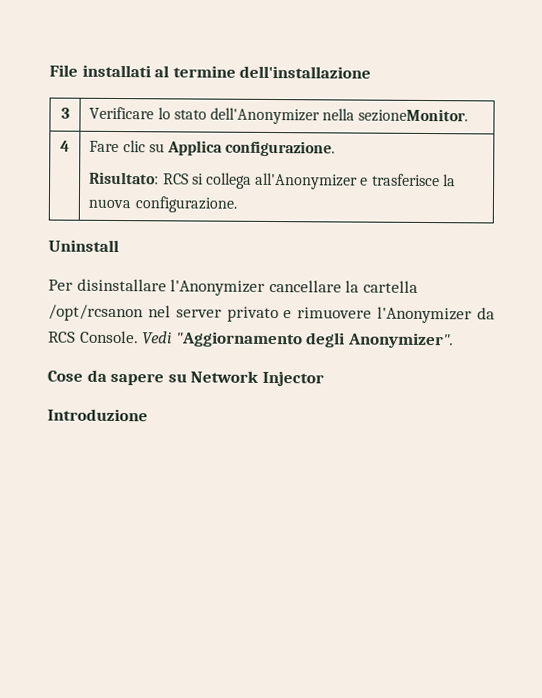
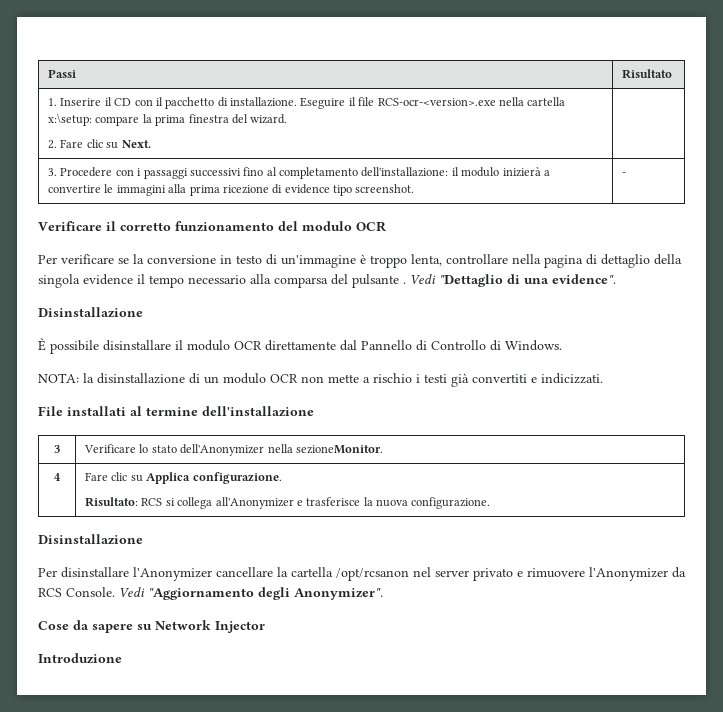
(49, 70) none -> [48,69,77,78] [622,69,673,79] [48,97,566,109] [48,113,288,126] [48,139,151,149] [48,167,550,179] [48,184,415,196] [622,172,627,176] [38,221,386,232] [38,254,682,268] [38,274,616,288] [38,307,143,318] [38,338,562,354] [38,373,603,387] Passi | Risultato // 1. Inserire il CD con il pacchetto di installazione. Eseguire il file RCS-ocr-<version>.exe nella cartella x:\setup: compare la prima finestra del wizard. // 2. Fare clic su Next. | // 3. Procedere con i passaggi successivi fino al completamento dell'installazione: il modulo inizierà a convertire le immagini alla prima ricezione di evidence tipo screenshot. | - // Verificare il corretto funzionamento del modulo OCR // Per verificare se la conversione in testo di un'immagine è troppo lenta, controllare nella pagina di dettaglio della singola evidence il tempo necessario alla comparsa del pulsante . Vedi "Dettaglio di una evidence". // Disinstallazione // È possibile disinstallare il modulo OCR direttamente dal Pannello di Controllo di Windows. // NOTA: la disinstallazione di un modulo OCR non mette a rischio i testi già convertiti e indicizzati. //
[48,239,119,253] Uninstall -> [38,534,143,545] Disinstallazione

